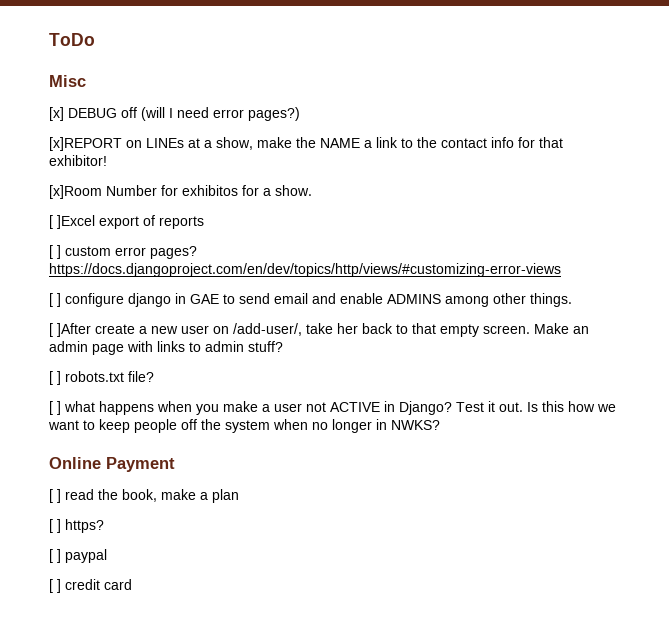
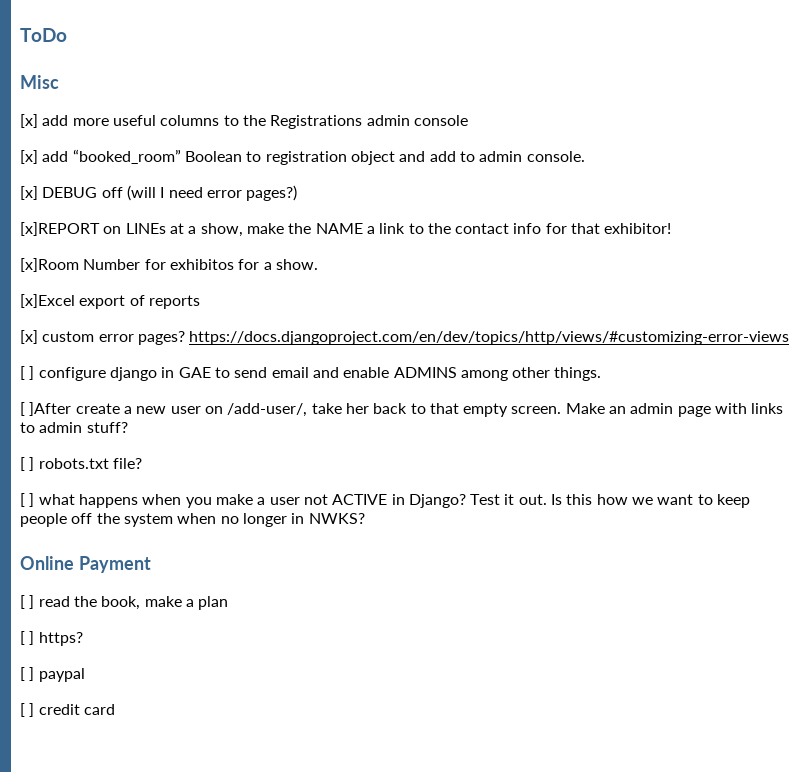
(86, 81) none -> [20,114,468,129] [20,149,585,165] // [x] add more useful columns to the Registrations admin console // [x] add “booked_room” Boolean to registration object and add to admin console.
[49,215,95,229] [ ]Excel -> [20,294,75,308] [x]Excel
[49,245,61,259] [ ] -> [20,330,38,344] [x]

